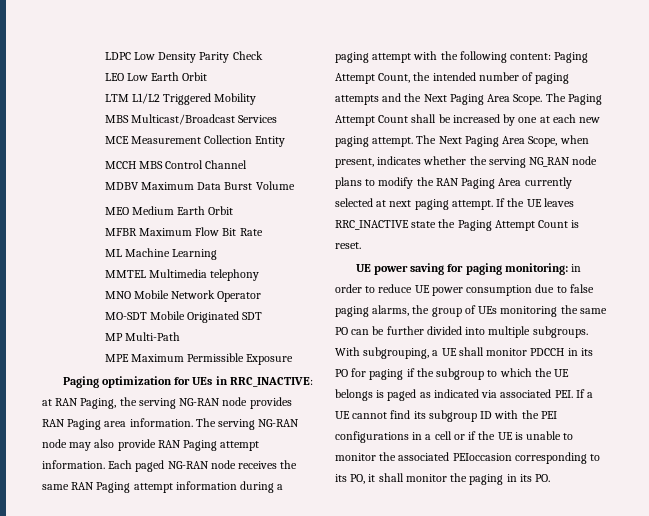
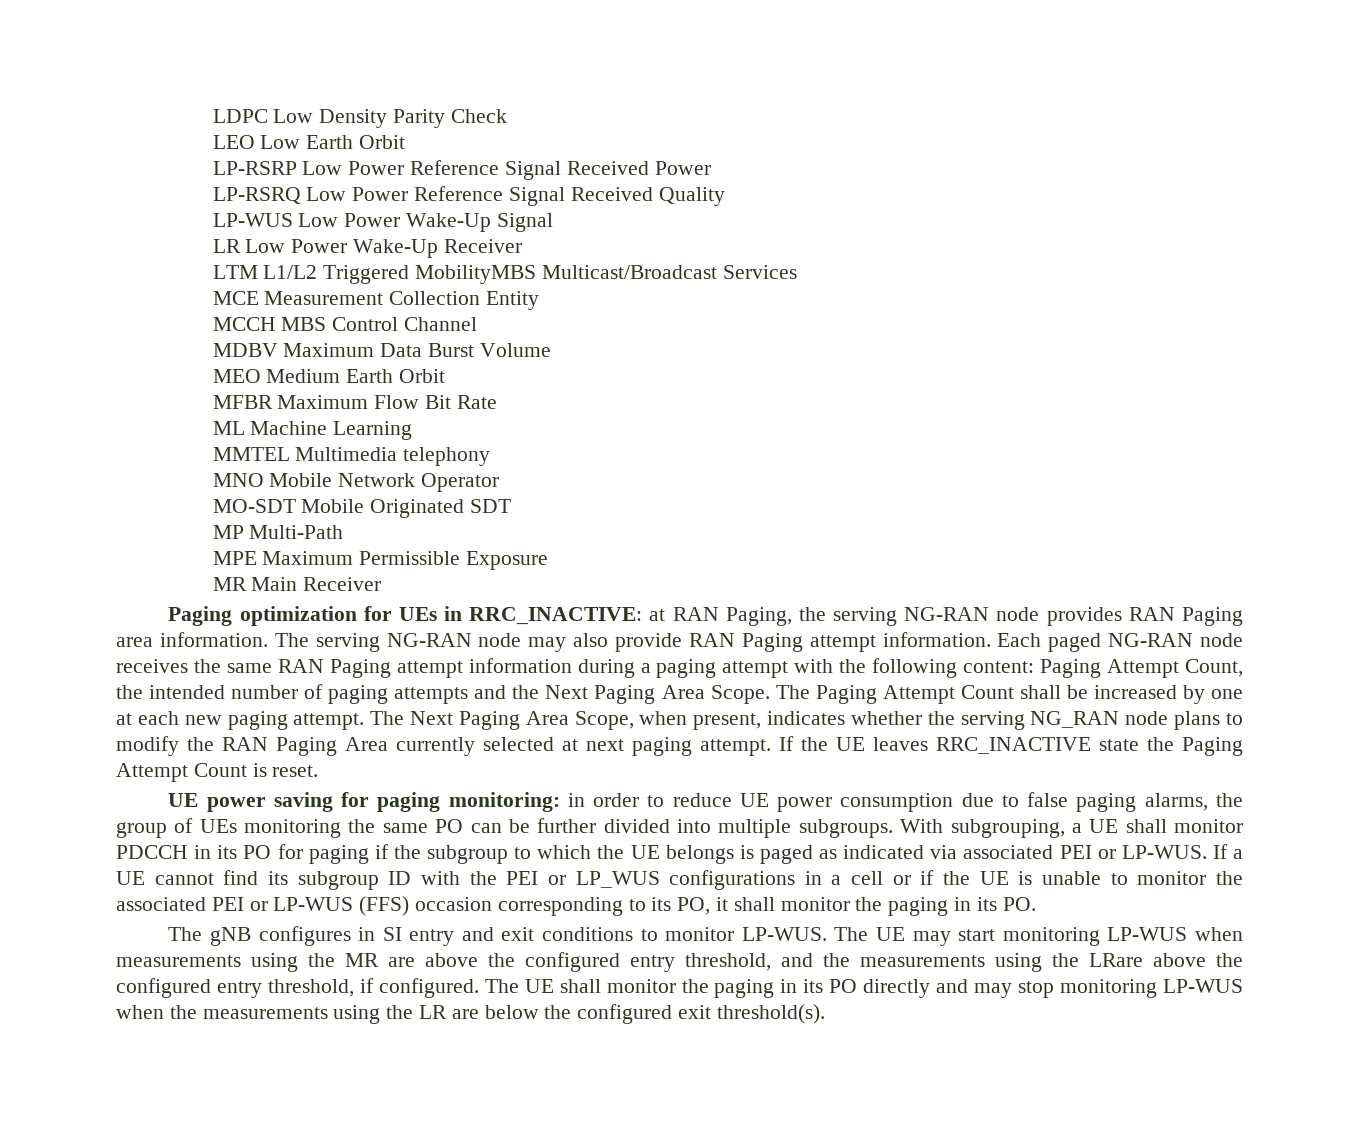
(208, 76) none -> [212,160,711,180] [212,186,725,206] [212,213,553,232] [212,239,522,258] // LP-RSRP Low Power Reference Signal Received Power // LP-RSRQ Low Power Reference Signal Received Quality // LP-WUS Low Power Wake-Up Signal // LR Low Power Wake-Up Receiver
[214,93,257,105] [104,115,129,123] Mobility // MBS -> [415,265,537,284] MobilityMBS
(294, 359) none -> [212,577,382,591] // MR Main Receiver
[554,390,573,398] PEI. -> [1059,845,1207,859] PEI or LP-WUS.
(557, 415) none -> [547,871,660,888] or LP_WUS
[452,453,512,461] PEIoccasion -> [211,896,493,916] PEI or LP-WUS (FFS) occasion
(551, 478) none -> [168,926,1243,946] [116,952,1243,972] [116,978,1243,998] [116,1004,825,1024] // The gNB configures in SI entry and exit conditions to monitor LP-WUS. The UE may start monitoring LP-WUS when measurements using the MR are above the configured entry threshold, and the measurements using the LRare above the configured entry threshold, if configured. The UE shall monitor the paging in its PO directly and may stop monitoring LP-WUS when the measurements using the LR are below the configured exit threshold(s).

